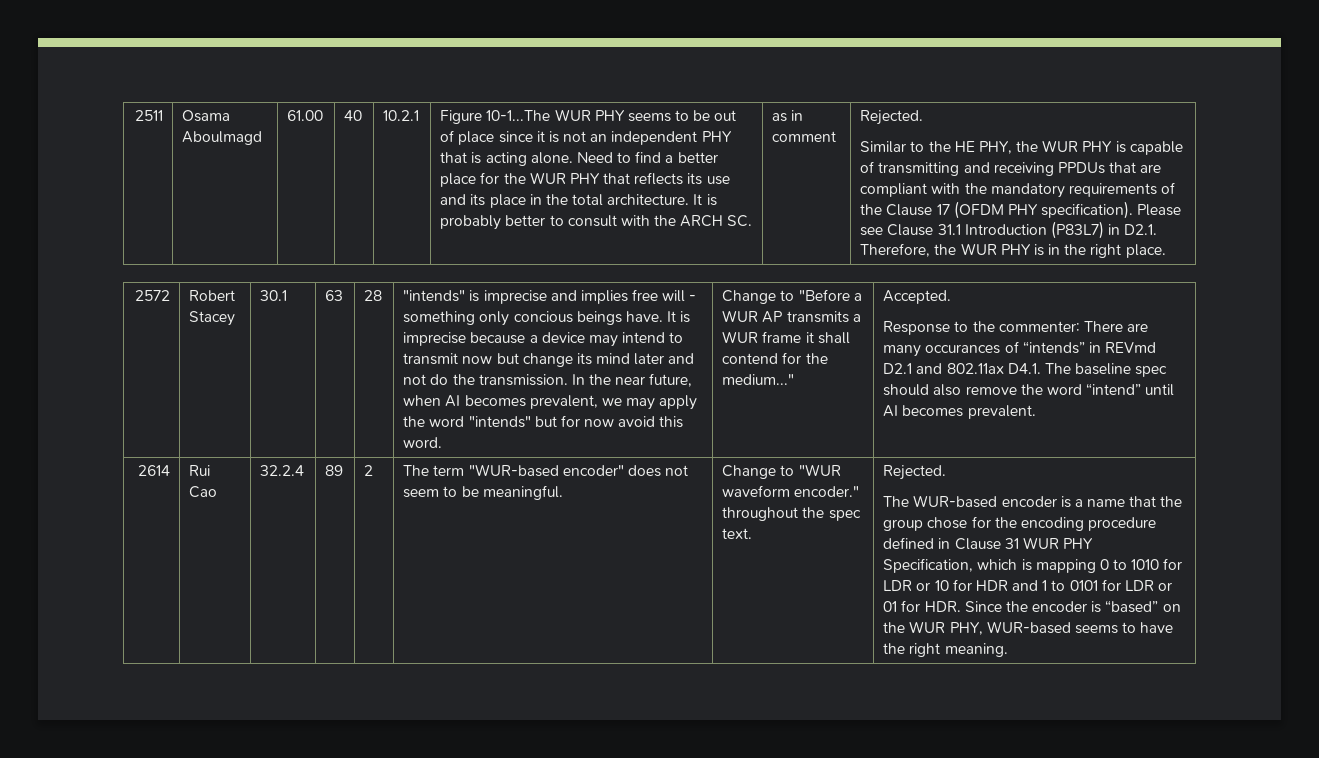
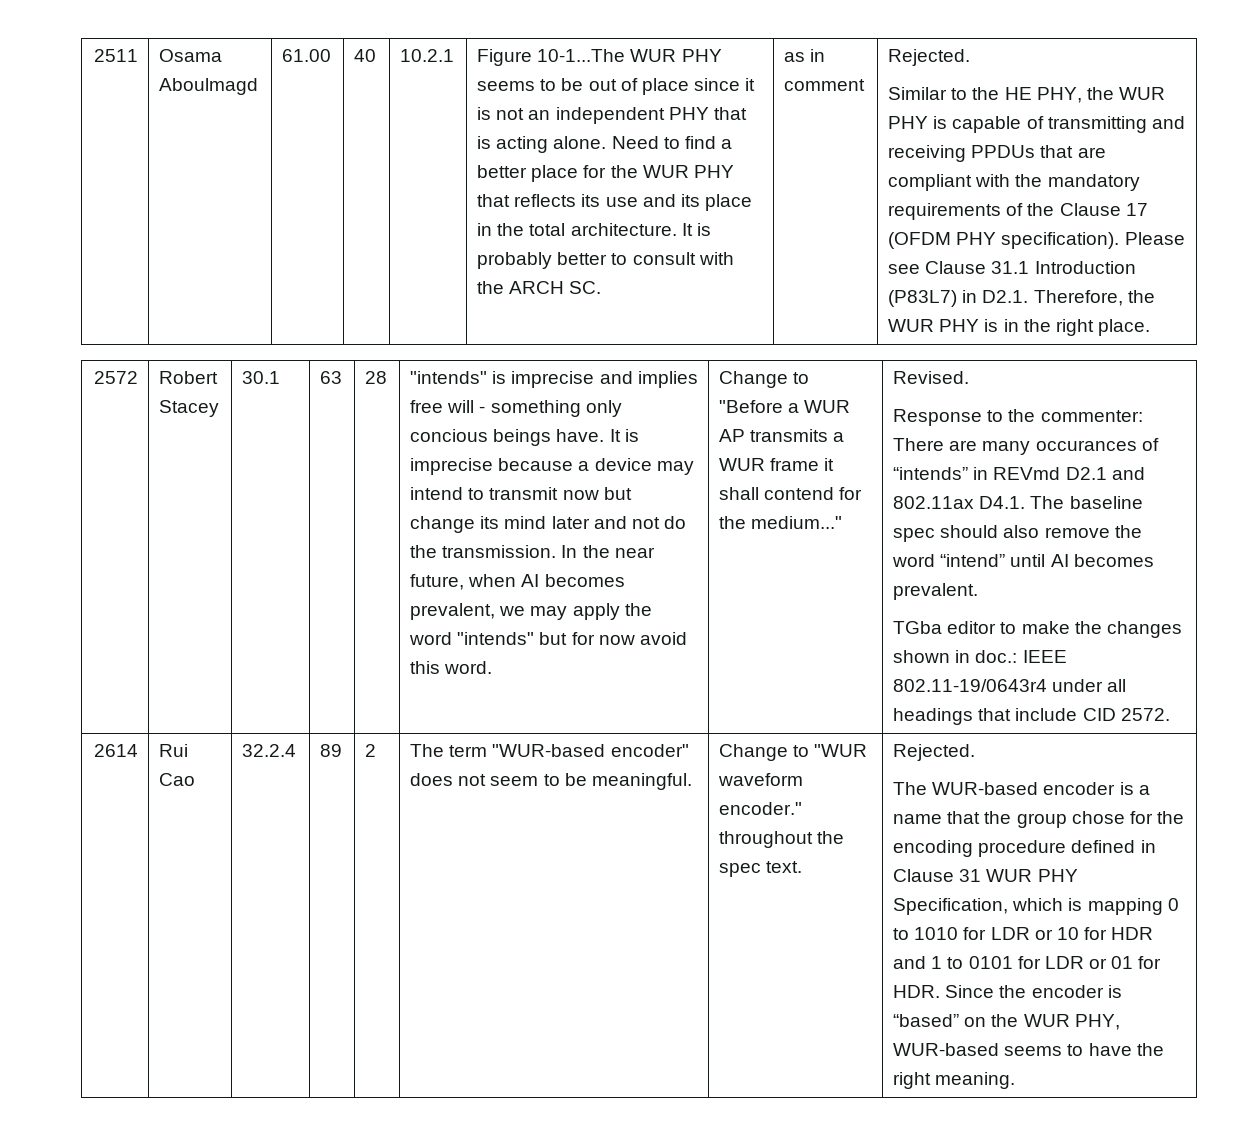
[883,290,952,304] Accepted. -> [893,371,970,384] Revised.
(1036, 412) none -> [893,621,1182,638] [893,650,1067,663] [893,679,1127,692] [893,708,1170,725] // TGba editor to make the changes shown in doc.: IEEE 802.11-19/0643r4 under all headings that include CID 2572.

